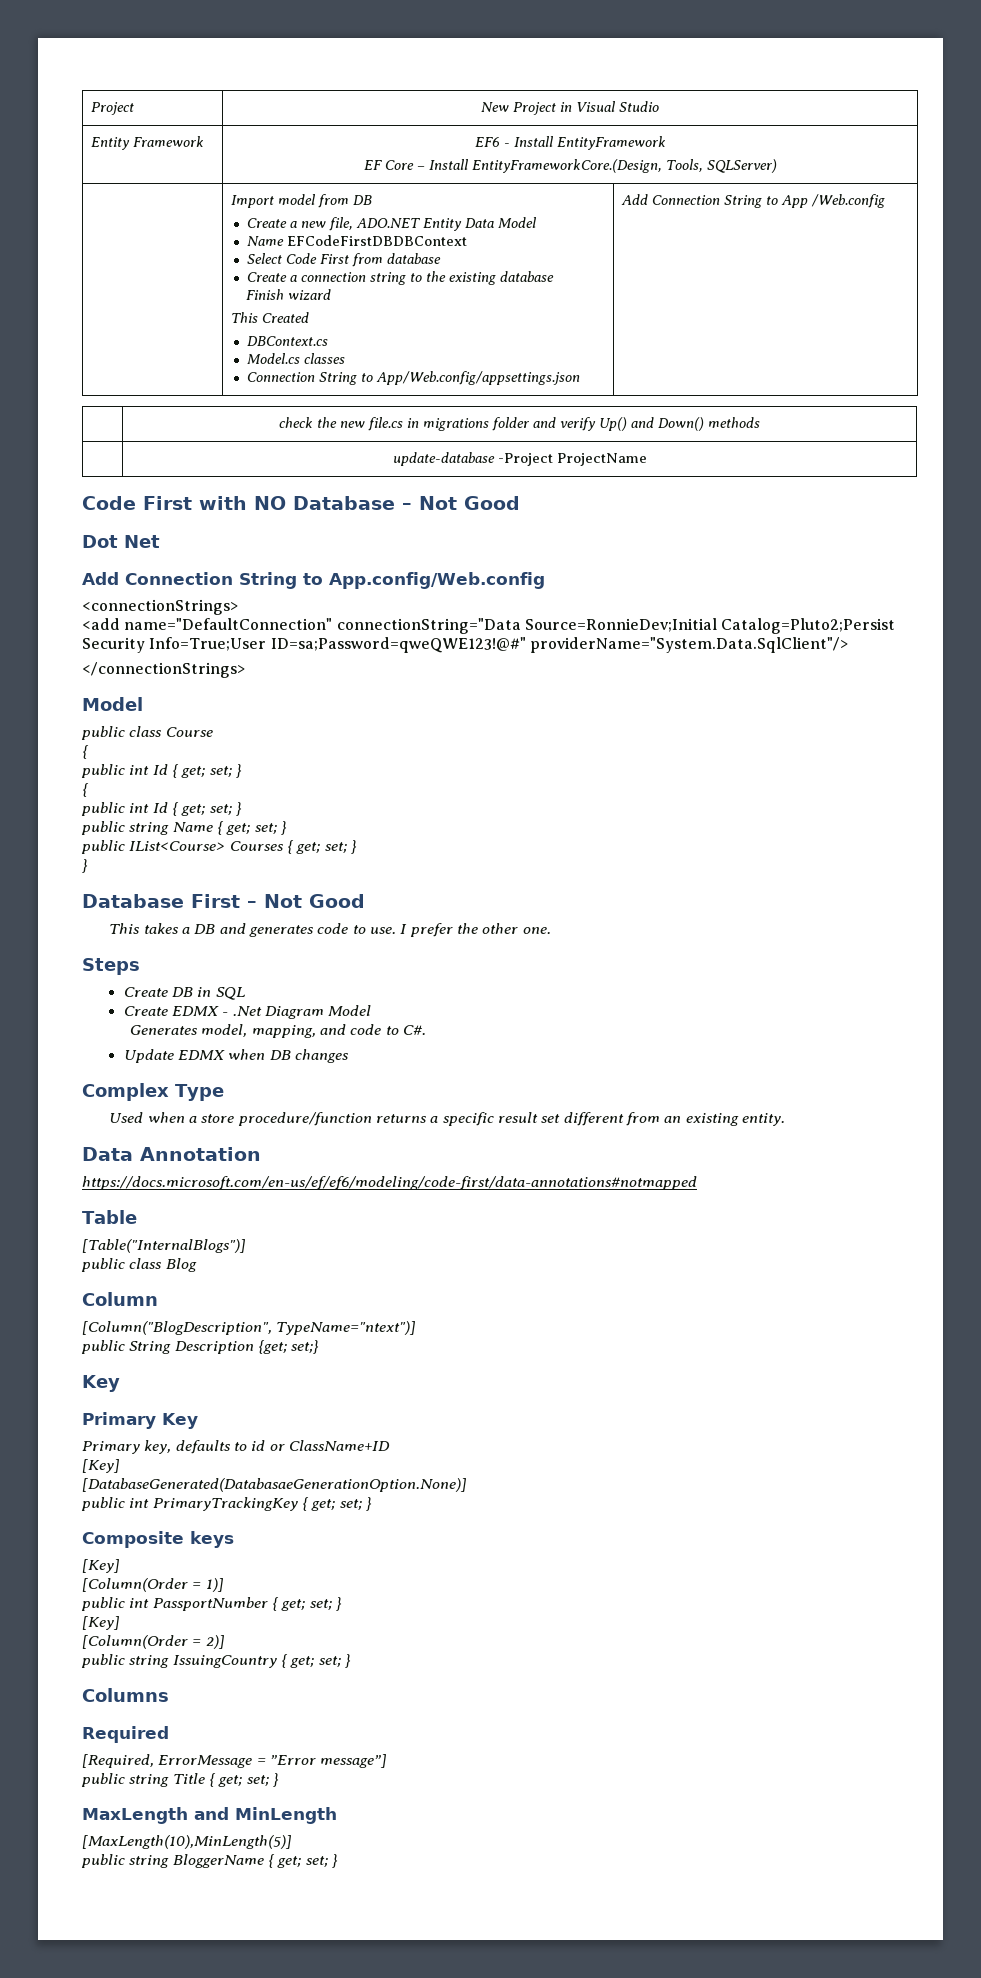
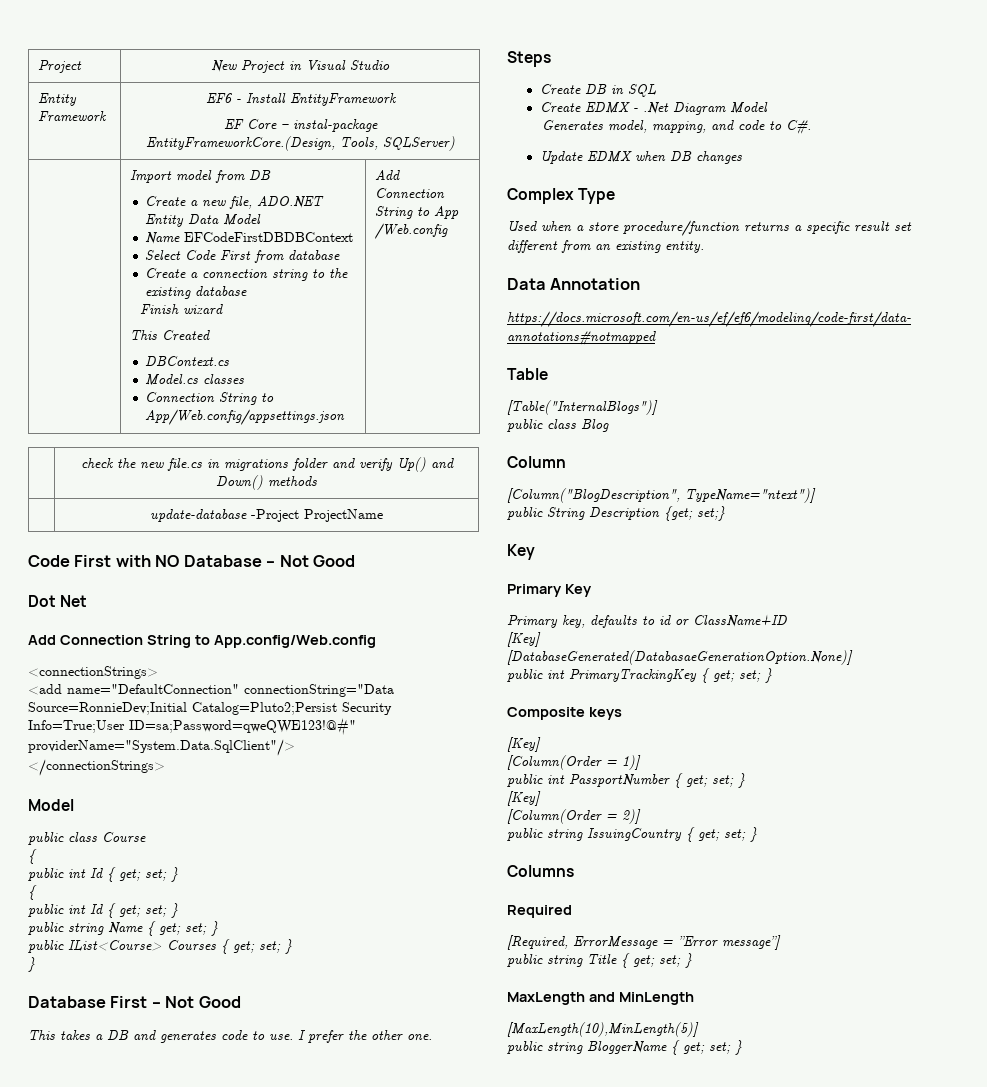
[428,159,469,170] Install -> [292,119,378,132] instal-package

